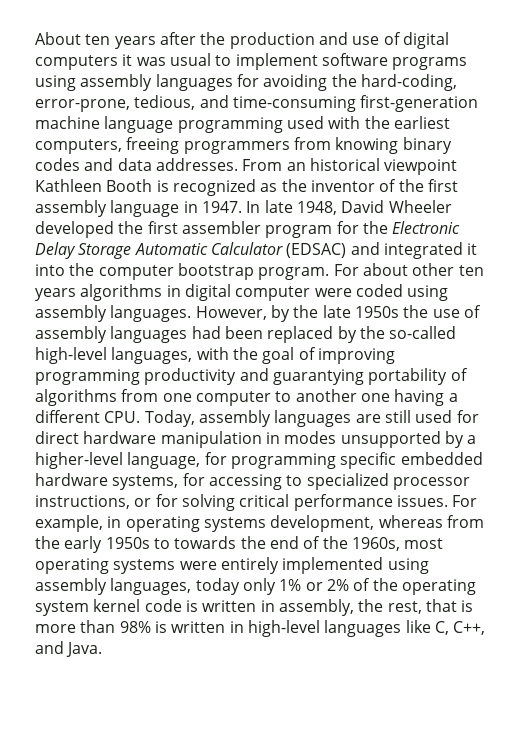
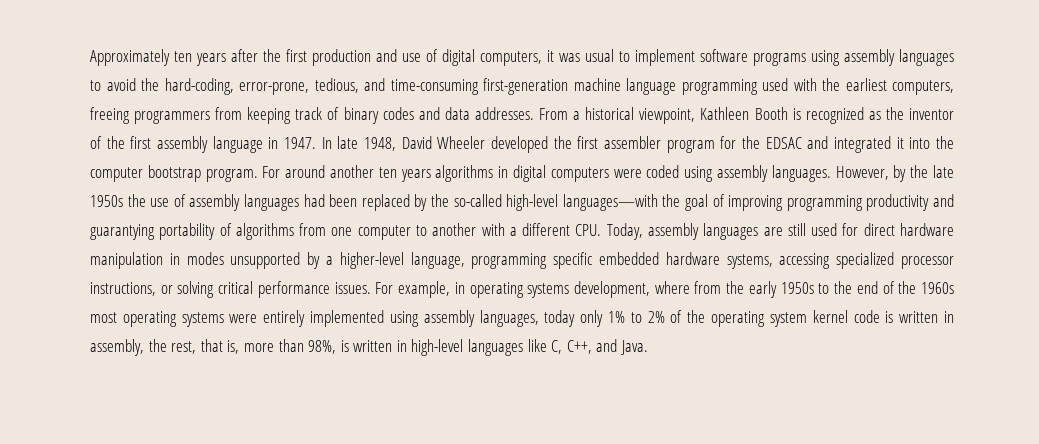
[35,32,81,45] About -> [90,49,170,66] Approximately
(226, 38) none -> [286,49,307,62] first
[35,55,118,70] computers -> [480,51,542,66] computers,
[236,74,328,91] for avoiding -> [90,78,136,91] to avoid
[335,137,399,154] knowing -> [247,107,340,124] keeping track of
[286,158,458,175] an historical viewpoint -> [573,107,696,124] a historical viewpoint,
[392,221,461,234] [35,242,347,259] Electronic Delay Storage Automatic Calculator (EDSAC) -> [765,137,802,149] EDSAC
[362,263,455,276] about other -> [285,165,374,178] around another
[235,286,311,301] computer -> [550,167,609,182] computers
[111,347,229,364] languages, with -> [562,194,658,211] languages—with
[360,389,445,406] one having -> [481,223,505,236] with
[204,452,227,465] for -> (465, 260) none
[182,473,303,490] for accessing to -> [779,253,831,269] accessing
[155,494,178,507] for -> (173, 289) none
[378,515,443,528] whereas -> [654,281,690,294] where
[174,536,237,549] towards -> (830, 288) none
[351,537,400,551] 1960s, -> [921,282,955,294] 1960s
[305,582,323,591] or -> [630,312,642,323] to
[461,600,474,612] is -> [227,340,240,354] is,
[119,621,151,633] 98% -> [308,340,337,354] 98%,

